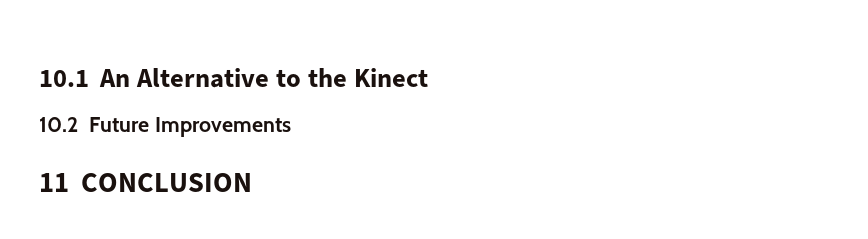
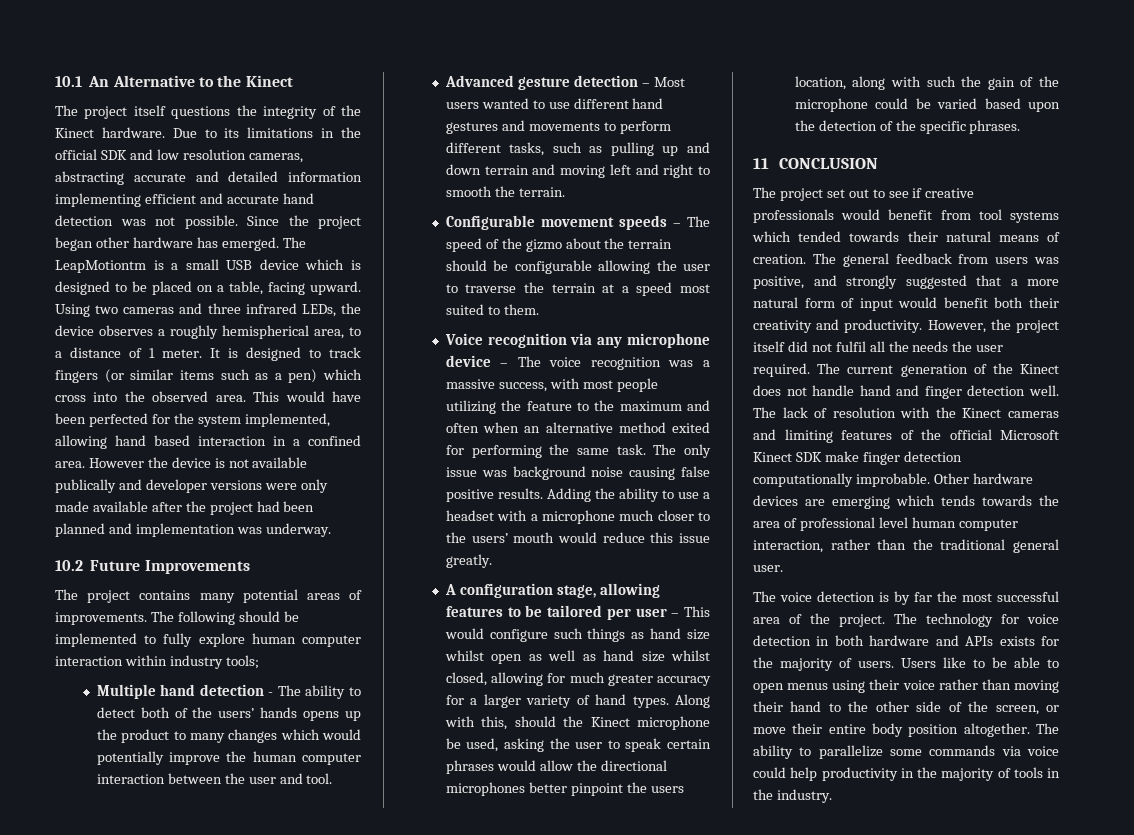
[39,117,291,137] [39,173,253,192] 10.2 Future Improvements // 11 CONCLUSION -> [55,105,362,119] [55,127,361,138] [55,149,303,163] [55,171,362,185] [55,193,314,207] [55,215,361,229] [55,237,306,251] [55,259,361,273] [55,281,361,295] [55,303,362,317] [55,325,361,339] [55,347,361,361] [55,369,362,383] [55,391,362,402] [55,413,330,427] [55,435,361,449] [55,457,308,468] [55,479,328,493] [55,501,315,515] [55,523,331,537] [55,560,250,574] [55,589,362,603] [55,611,299,625] [55,633,361,647] [55,655,259,669] [96,684,361,699] [96,707,361,721] [96,729,361,743] [96,751,361,765] [96,773,333,784] [444,75,685,90] [445,98,664,109] [445,120,671,134] [445,142,710,156] [445,164,710,178] [445,186,565,197] [445,215,710,230] [445,238,673,252] [445,260,710,274] [445,282,710,296] [445,304,539,315] [444,333,710,348] [445,355,710,370] [445,378,658,392] [445,400,710,414] [445,422,710,433] [445,444,711,458] [445,466,710,480] [445,488,710,502] [445,510,710,524] [445,532,710,543] [445,554,492,568] [444,583,660,598] [445,605,710,620] [444,628,710,642] [444,650,710,664] [445,672,711,686] [445,694,710,708] [444,716,710,730] [445,738,711,752] [445,760,667,774] [445,782,684,796] [794,76,1059,90] [794,98,1060,112] [794,120,1021,134] [753,158,878,169] [753,187,975,201] [753,209,1059,223] [752,231,1060,242] [753,253,1059,267] [753,275,1059,289] [753,297,1059,311] [753,319,1059,333] [753,341,1004,352] [753,363,1059,377] [753,385,1059,399] [753,407,1059,418] [753,429,1059,443] [753,451,962,465] [753,473,1033,487] [753,495,1059,509] [753,517,1018,531] [753,539,1059,553] [753,565,783,572] [753,591,1059,605] [753,613,1059,627] [753,635,1059,646] [753,657,1059,671] [753,679,1059,693] [753,701,1059,715] [753,723,1059,737] [753,745,1059,759] [753,767,1060,781] [753,789,832,803] The project itself questions the integrity of the Kinect hardware. Due to its limitations in the official SDK and low resolution cameras, abstracting accurate and detailed information implementing efficient and accurate hand detection was not possible. Since the project began other hardware has emerged. The LeapMotiontm is a small USB device which is designed to be placed on a table, facing upward. Using two cameras and three infrared LEDs, the device observes a roughly hemispherical area, to a distance of 1 meter. It is designed to track fingers (or similar items such as a pen) which cross into the observed area. This would have been perfected for the system implemented, allowing hand based interaction in a confined area. However the device is not available publically and developer versions were only made available after the project had been planned and implementation was underway. // 10.2 Future Improvements // The project contains many potential areas of improvements. The following should be implemented to fully explore human computer interaction within industry tools; // Multiple hand detection - The ability to detect both of the users’ hands opens up the product to many changes which would potentially improve the human computer interaction between the user and tool. // Advanced gesture detection – Most users wanted to use different hand gestures and movements to perform different tasks, such as pulling up and down terrain and moving left and right to smooth the terrain. // Configurable movement speeds – The speed of the gizmo about the terrain should be configurable allowing the user to traverse the terrain at a speed most suited to them. // Voice recognition via any microphone device – The voice recognition was a massive success, with most people utilizing the feature to the maximum and often when an alternative method exited for performing the same task. The only issue was background noise causing false positive results. Adding the ability to use a headset with a microphone much closer to the users’ mouth would reduce this issue greatly. // A configuration stage, allowing features to be tailored per user – This would configure such things as hand size whilst open as well as hand size whilst closed, allowing for much greater accuracy for a larger variety of hand types. Along with this, should the Kinect microphone be used, asking the user to speak certain phrases would allow the directional microphones better pinpoint the users location, along with such the gain of the microphone could be varied based upon the detection of the specific phrases. // 11 CONCLUSION // The project set out to see if creative professionals would benefit from tool systems which tended towards their natural means of creation. The general feedback from users was positive, and strongly suggested that a more natural form of input would benefit both their creativity and productivity. However, the project itself did not fulfil all the needs the user required. The current generation of the Kinect does not handle hand and finger detection well. The lack of resolution with the Kinect cameras and limiting features of the official Microsoft Kinect SDK make finger detection computationally improbable. Other hardware devices are emerging which tends towards the area of professional level human computer interaction, rather than the traditional general user. // The voice detection is by far the most successful area of the project. The technology for voice detection in both hardware and APIs exists for the majority of users. Users like to be able to open menus using their voice rather than moving their hand to the other side of the screen, or move their entire body position altogether. The ability to parallelize some commands via voice could help productivity in the majority of tools in the industry.

